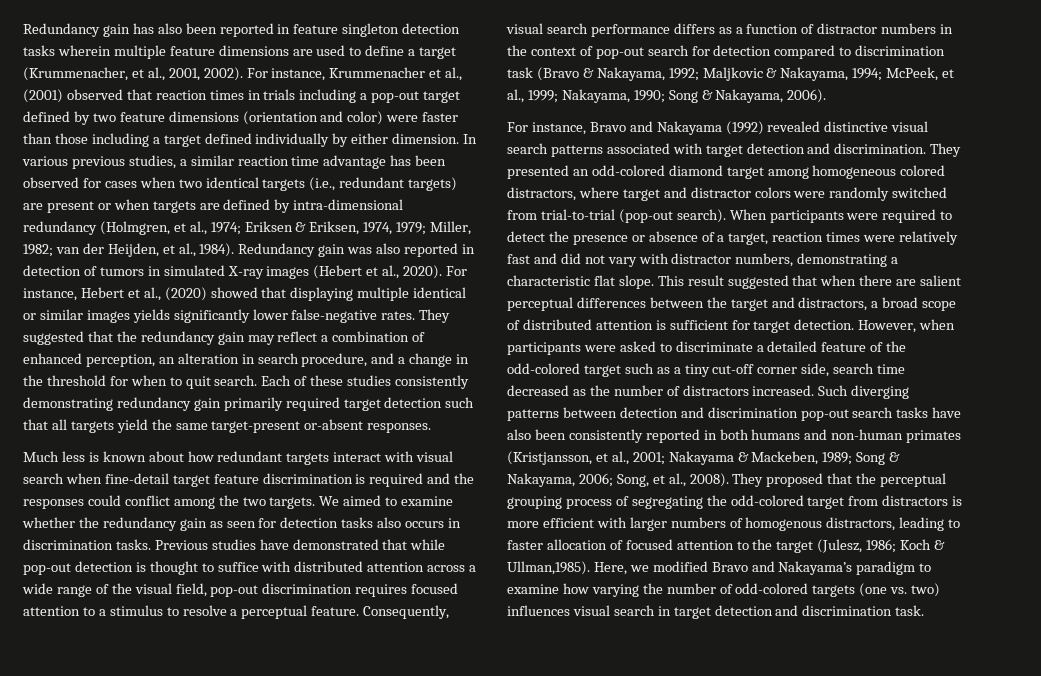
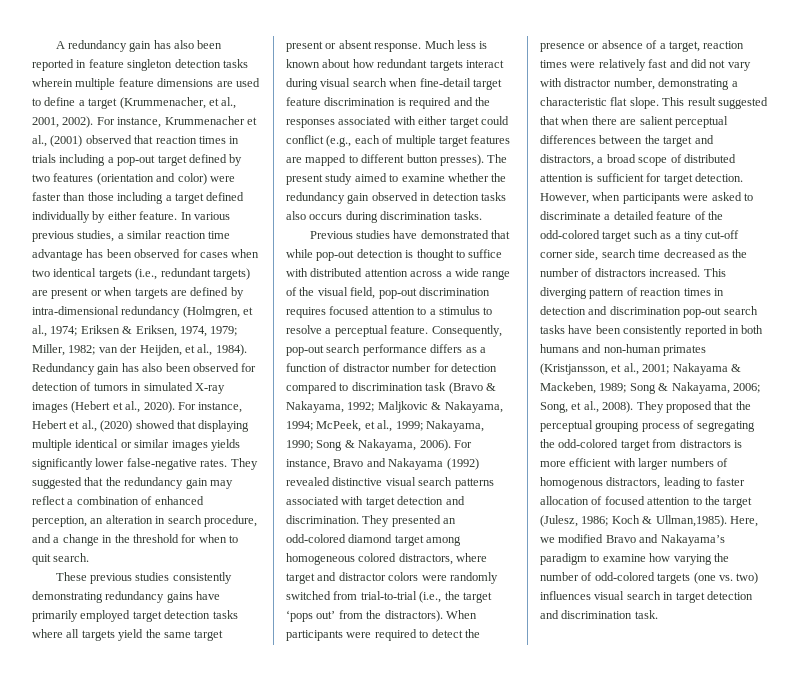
[23,23,100,37] Redundancy -> [55,40,127,52] A redundancy
[119,111,239,122] feature dimensions -> [53,173,94,182] features
[392,133,460,144] dimension. -> [139,211,178,220] feature.
[347,243,475,257] was also reported in -> [121,363,257,372] has also been observed for
[261,375,344,386] Each of these -> [55,572,132,584] // These previous
[193,397,475,411] [23,419,48,430] gain primarily required target detection such that -> [166,591,221,603] [32,610,238,622] [32,629,63,638] gains have primarily employed target detection tasks where
[211,419,432,433] target-present or-absent responses. // -> [194,630,224,641] [286,40,422,52] target present or absent response.
[384,451,415,462] with -> [286,78,318,90] during
[87,495,340,509] could conflict among the two targets. We -> [338,116,509,128] [286,135,511,147] [286,154,508,166] [286,173,353,185] associated with either target could conflict (e.g., each of multiple target features are mapped to different button presses). The present study
[209,518,277,528] as seen for -> [371,192,431,201] observed in
[448,518,462,528] in -> [345,211,378,223] during
(151, 544) none -> (482, 215) //
[506,23,543,34] visual -> [286,345,324,356] pop-out
[881,23,954,34] [507,45,689,59] numbers in the context of pop-out search -> [392,363,432,372] number
(827, 96) // -> (451, 445) none
[618,209,726,223] (pop-out search). -> [419,591,492,603] [286,610,443,622] (i.e., the target ‘pops out’ from the distractors).
[735,253,794,267] numbers, -> [613,78,655,90] number,
[818,385,910,399] [507,407,617,421] Such diverging patterns between -> [703,268,726,277] [540,287,724,299] This diverging pattern of reaction times in
[507,429,531,440] also -> (593, 329) none

